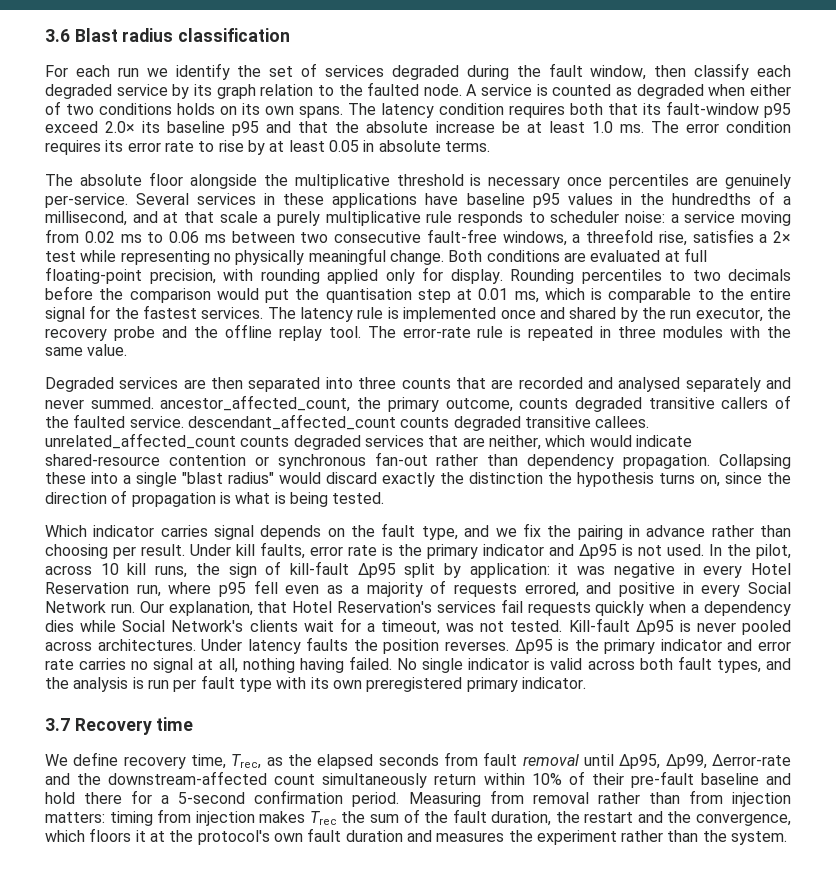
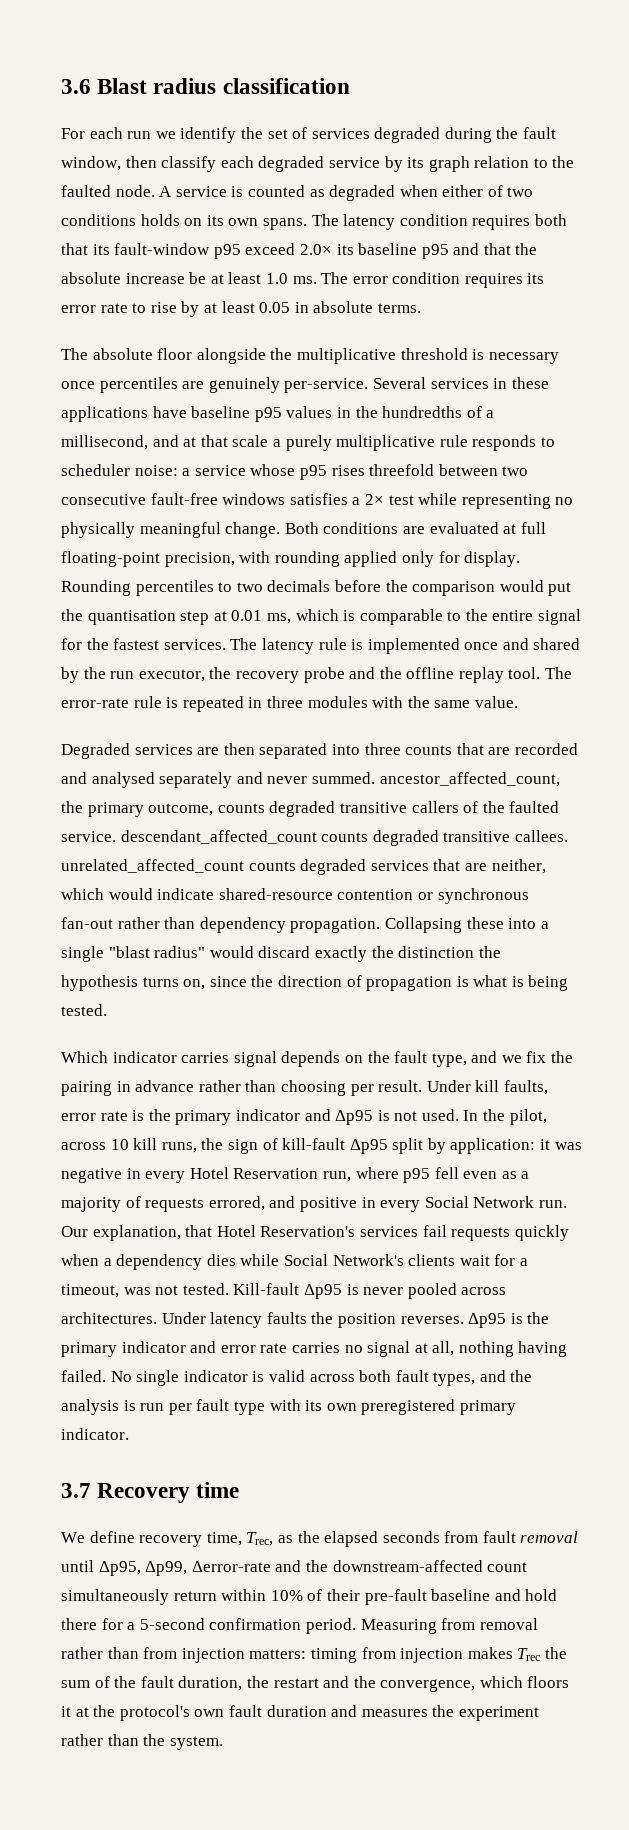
[741,211,791,226] [45,229,687,246] moving from 0.02 ms to 0.06 ms between two consecutive fault-free windows, a threefold rise, -> [250,464,529,480] [61,493,286,505] whose p95 rises threefold between two consecutive fault-free windows

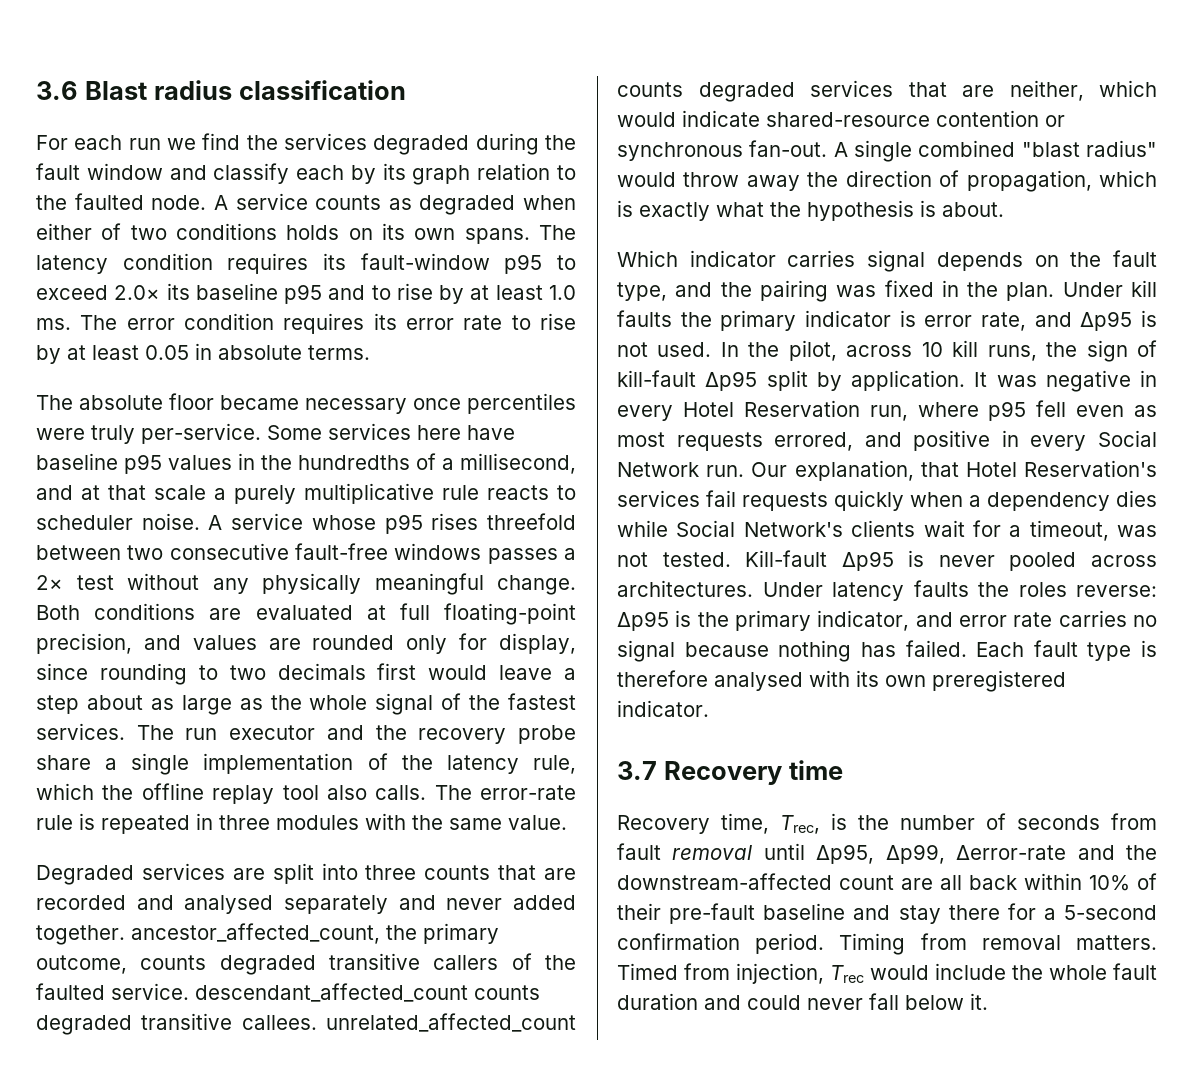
[180,127,308,143] identify the set of -> [202,133,278,150] find the
[61,156,380,172] window, then classify each degraded service -> [86,163,345,184] window and classify each
[231,185,305,197] is counted -> [315,195,382,210] counts
[534,214,567,226] [61,243,88,255] both that -> (309, 263) none
(241, 251) none -> [557,255,577,270] to
[483,243,538,255] [61,272,207,284] that the absolute increase be -> [371,283,465,304] to rise by
[196,348,559,364] [61,377,549,393] [61,406,148,422] alongside the multiplicative threshold is necessary once percentiles are genuinely per-service. Several services in these applications -> [220,393,576,414] [36,423,461,444] became necessary once percentiles were truly per-service. Some services here
[472,435,537,451] responds -> [487,485,549,500] reacts
[134,465,191,476] noise: a -> [141,513,223,530] noise. A
[289,493,348,505] satisfies -> [487,548,558,564] passes
[418,493,574,509] while representing no -> [127,573,249,594] without any
[239,551,521,567] [61,580,572,596] [61,609,582,625] [61,638,581,654] [61,667,541,683] with rounding applied only for display. Rounding percentiles to two decimals before the comparison would put the quantisation step at 0.01 ms, which is comparable to the entire signal for the fastest services. The latency rule is implemented once and shared by the run executor, the recovery probe and the offline replay tool. -> [143,633,576,654] [36,663,576,685] [36,693,576,715] [36,723,576,744] [36,753,577,775] [36,783,427,804] and values are rounded only for display, since rounding to two decimals first would leave a step about as large as the whole signal of the fastest services. The run executor and the recovery probe share a single implementation of the latency rule, which the offline replay tool also calls.
[223,743,328,759] then separated -> [272,863,314,884] split
[311,772,375,784] summed. -> [513,895,576,910] [36,925,125,945] added together.
[61,917,549,933] [61,946,501,962] [61,975,569,991] [61,1004,107,1016] fan-out rather than dependency propagation. Collapsing these into a single "blast radius" would discard exactly the distinction the hypothesis turns on, since the direction of propagation is what is being tested. -> [749,140,1157,162] [617,170,1157,192] [617,200,1004,221] fan-out. A single combined "blast radius" would throw away the direction of propagation, which is exactly what the hypothesis is about.
[501,1051,574,1063] [61,1080,548,1096] [61,1109,300,1125] we fix the pairing in advance rather than choosing per result. Under kill faults, error rate is the primary indicator -> [720,280,1157,302] [617,310,1026,331] the pairing was fixed in the plan. Under kill faults the primary indicator is error rate,
[450,1138,551,1154] application: it -> [851,370,988,391] application. It
[521,1171,530,1179] [61,1196,141,1212] a majority of -> [617,432,665,447] most
[337,1313,464,1328] position reverses. -> [1018,582,1157,597] roles reverse:
[121,1341,186,1353] indicator -> [817,610,910,631] indicator,
[414,1341,568,1357] [61,1370,533,1386] [61,1399,265,1415] at all, nothing having failed. No single indicator is valid across both fault types, and the analysis is run per fault type -> [684,640,1157,662] [617,670,803,691] because nothing has failed. Each fault type is therefore analysed
[459,1400,516,1415] primary -> (1066, 681) none
[61,1531,379,1547] We define recovery time, Trec, as the elapsed -> [617,813,1006,834] Recovery time, Trec, is the number of
[61,1589,217,1605] simultaneously return -> [901,875,1017,890] are all back
[525,1589,558,1601] hold -> [898,905,941,924] stay
[360,1619,437,1634] Measuring -> [839,933,906,955] Timing
[61,1647,567,1663] [61,1676,570,1692] [61,1705,539,1721] [61,1734,223,1750] rather than from injection matters: timing from injection makes Trec the sum of the fault duration, the restart and the convergence, which floors it at the protocol's own fault duration and measures the experiment rather than the system. -> [1076,935,1157,950] [617,963,1157,984] [617,993,988,1010] matters. Timed from injection, Trec would include the whole fault duration and could never fall below it.

